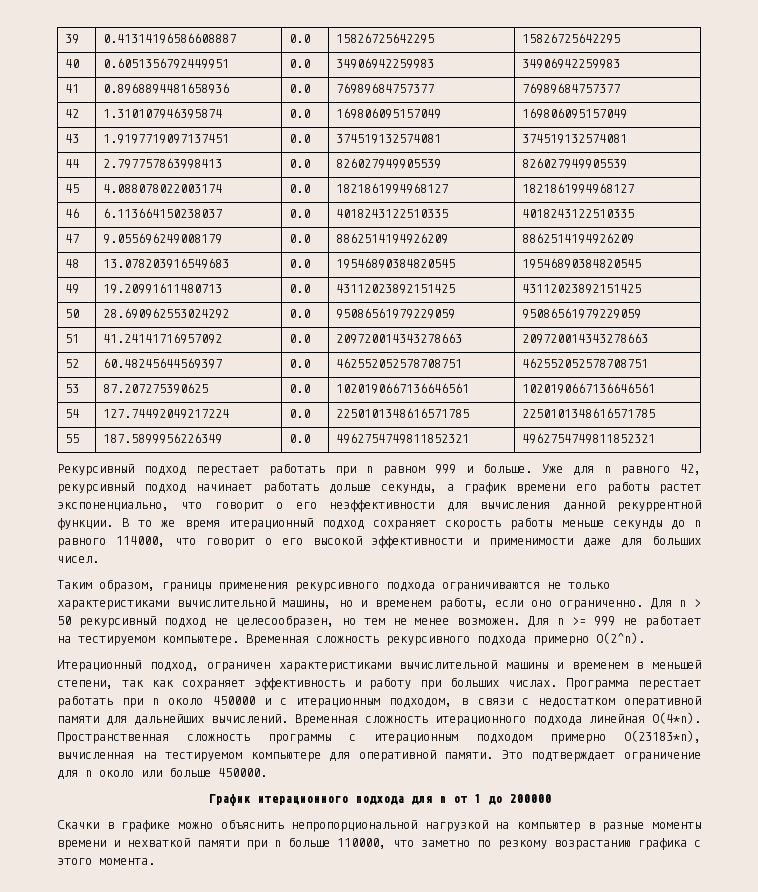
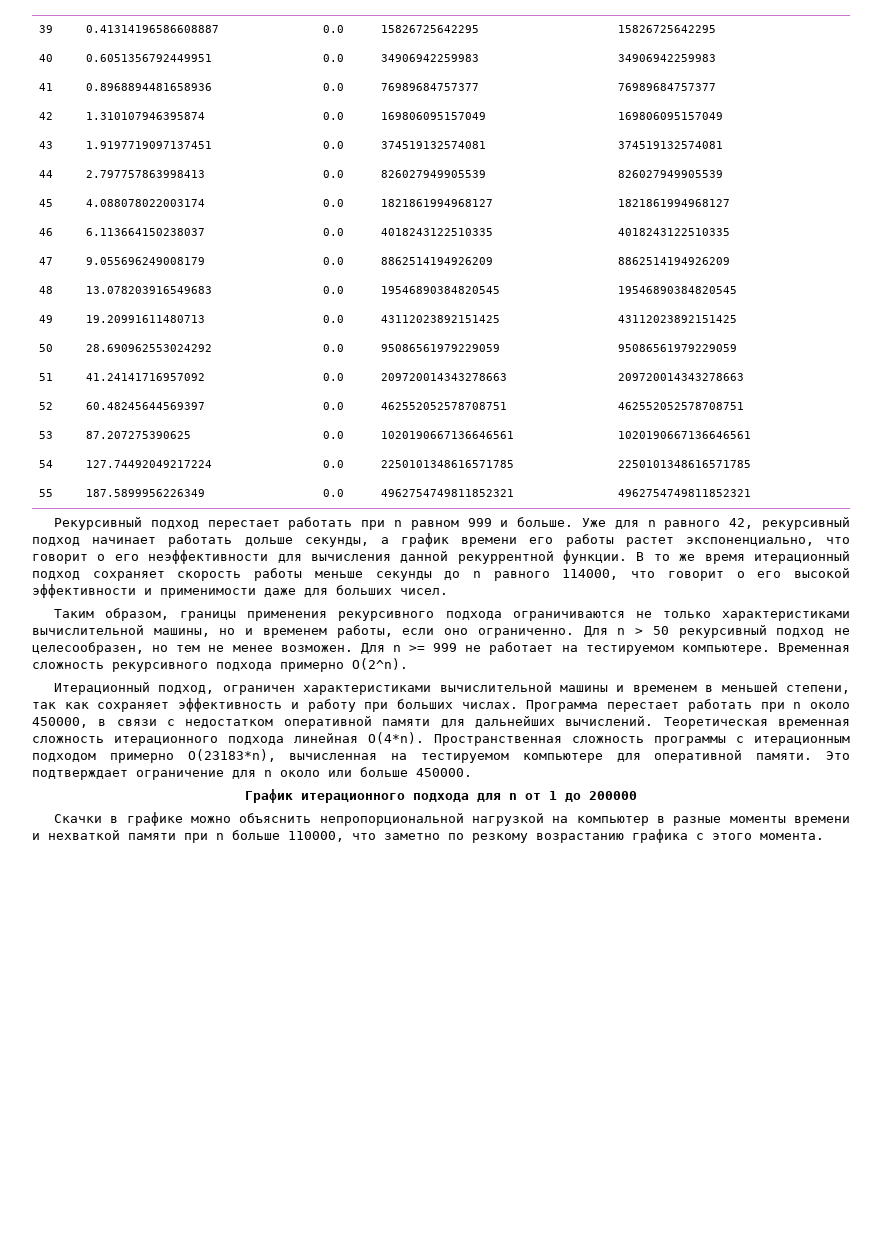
[212,696,453,708] 450000 и с итерационным подходом, -> [32,717,88,728] 450000,
[295,714,358,726] Временная -> [663,717,851,729] Теоретическая временная

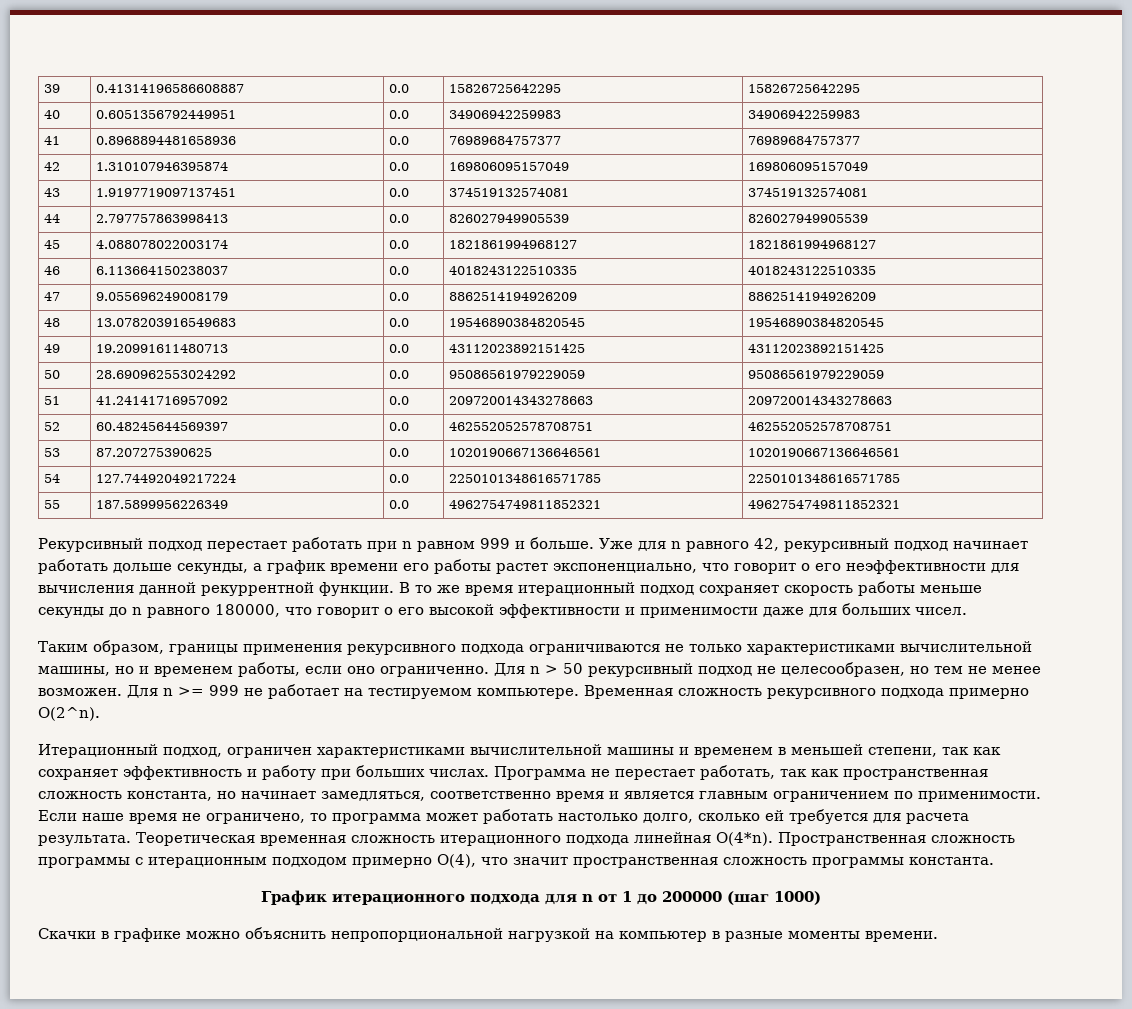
[562,569,619,580] 114000, -> [215,604,280,617] 180000,
[607,699,850,712] [32,716,654,729] перестает работать при n около 450000, в связи с недостатком оперативной памяти для дальнейших вычислений. -> [591,765,988,780] [38,791,1041,802] [38,809,969,824] [38,835,131,846] не перестает работать, так как пространственная сложность константа, но начинает замедляться, соответственно время и является главным ограничением по применимости. Если наше время не ограничено, то программа может работать настолько долго, сколько ей требуется для расчета результата.
[187,749,850,763] [32,767,472,780] O(23183*n), вычисленная на тестируемом компьютере для оперативной памяти. Это подтверждает ограничение для n около или больше 450000. -> [437,854,994,868] O(4), что значит пространственная сложность программы константа.
(637, 795) none -> [726,891,821,905] (шаг 1000)
[793,816,850,826] [32,829,824,843] времени и нехваткой памяти при n больше 110000, что заметно по резкому возрастанию графика с этого момента. -> [865,931,938,942] времени.

